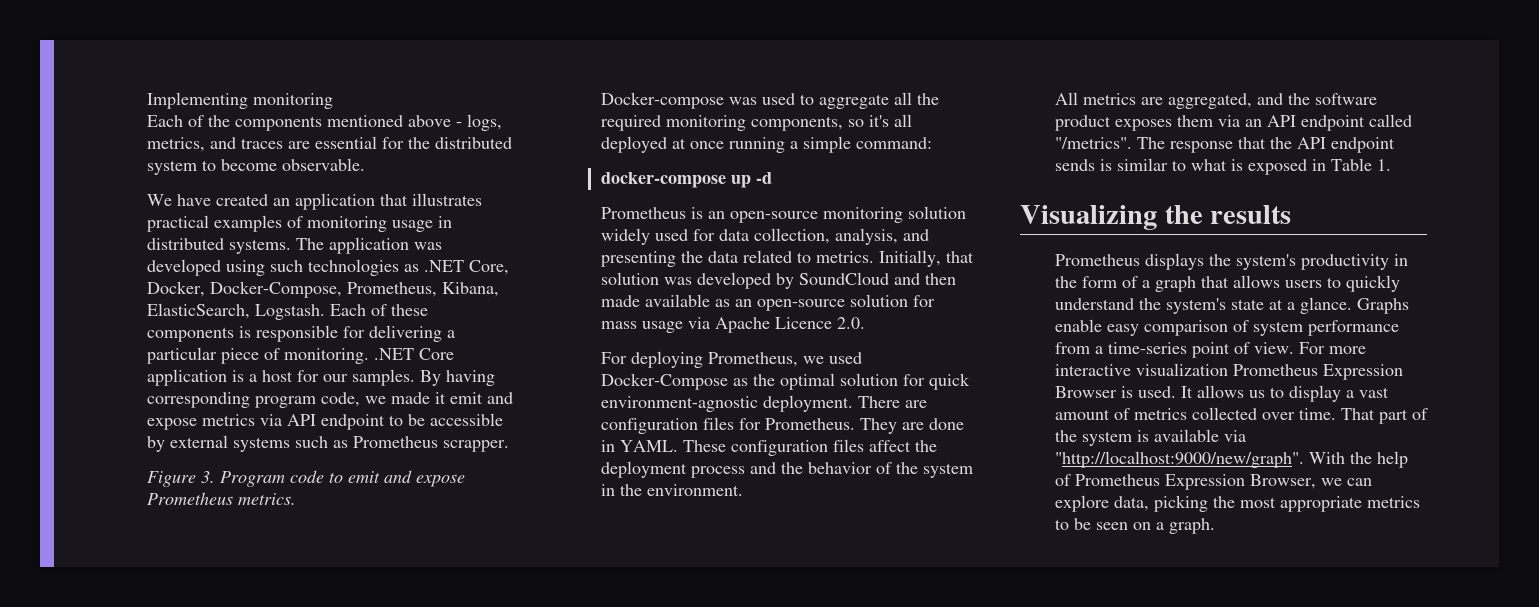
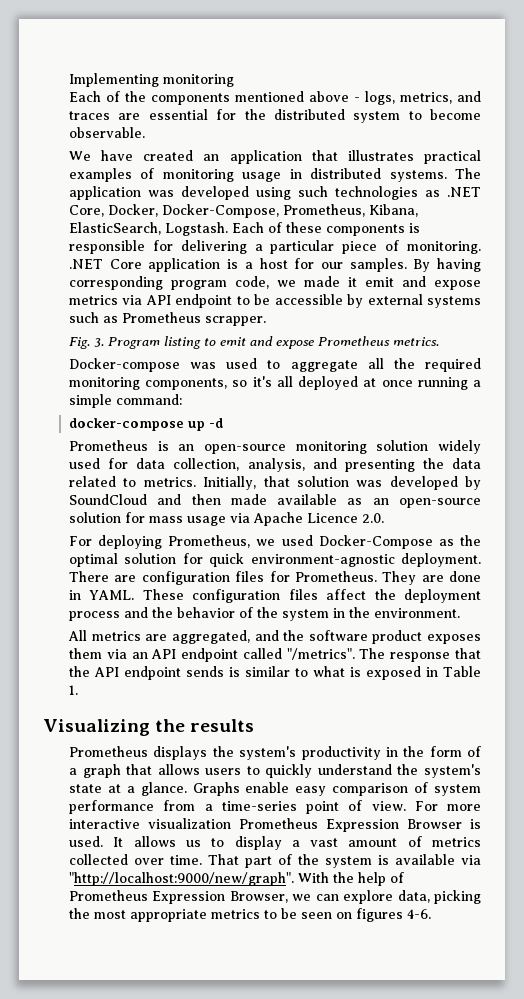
[146,471,196,487] Figure -> [69,337,91,349] Fig.
[289,470,324,483] code -> [164,336,202,349] listing
[1155,518,1215,534] a graph. -> [356,908,432,922] figures 4-6.

